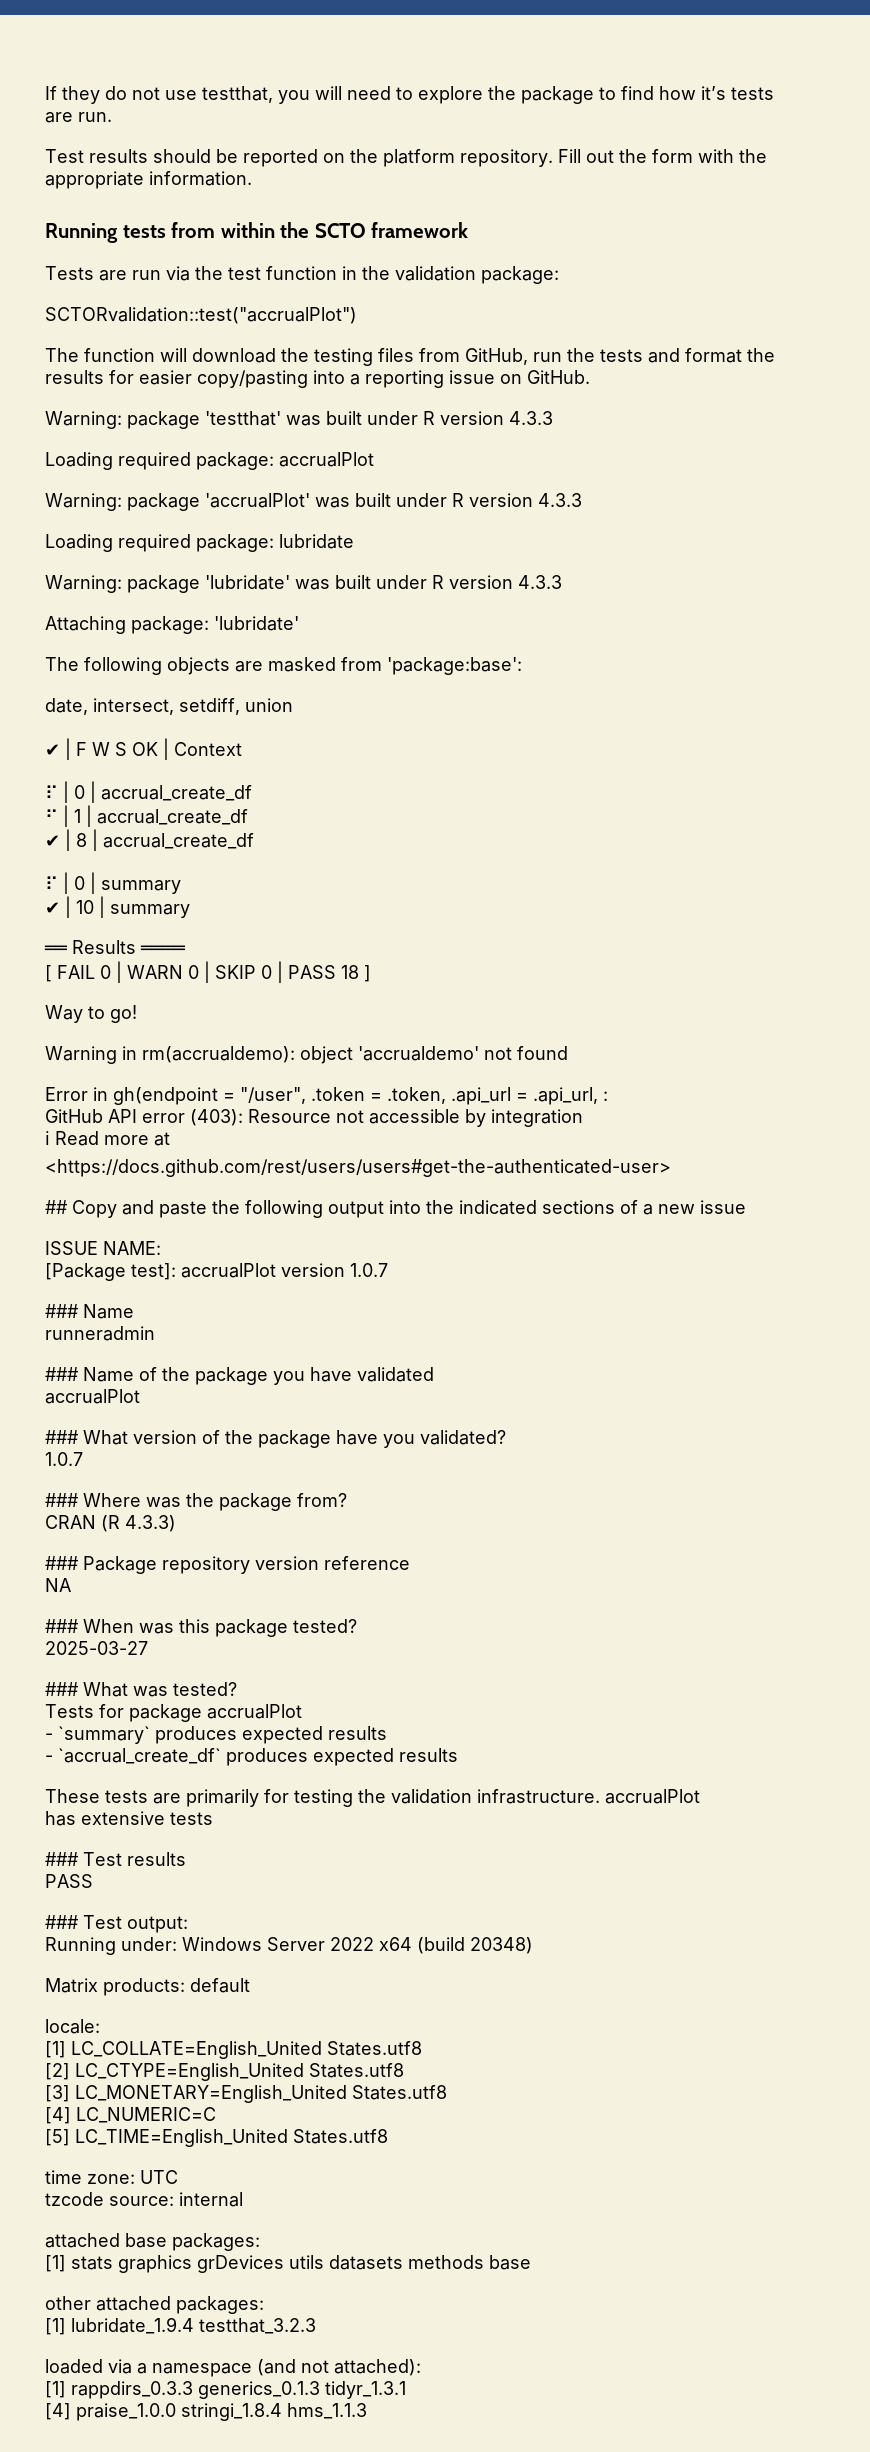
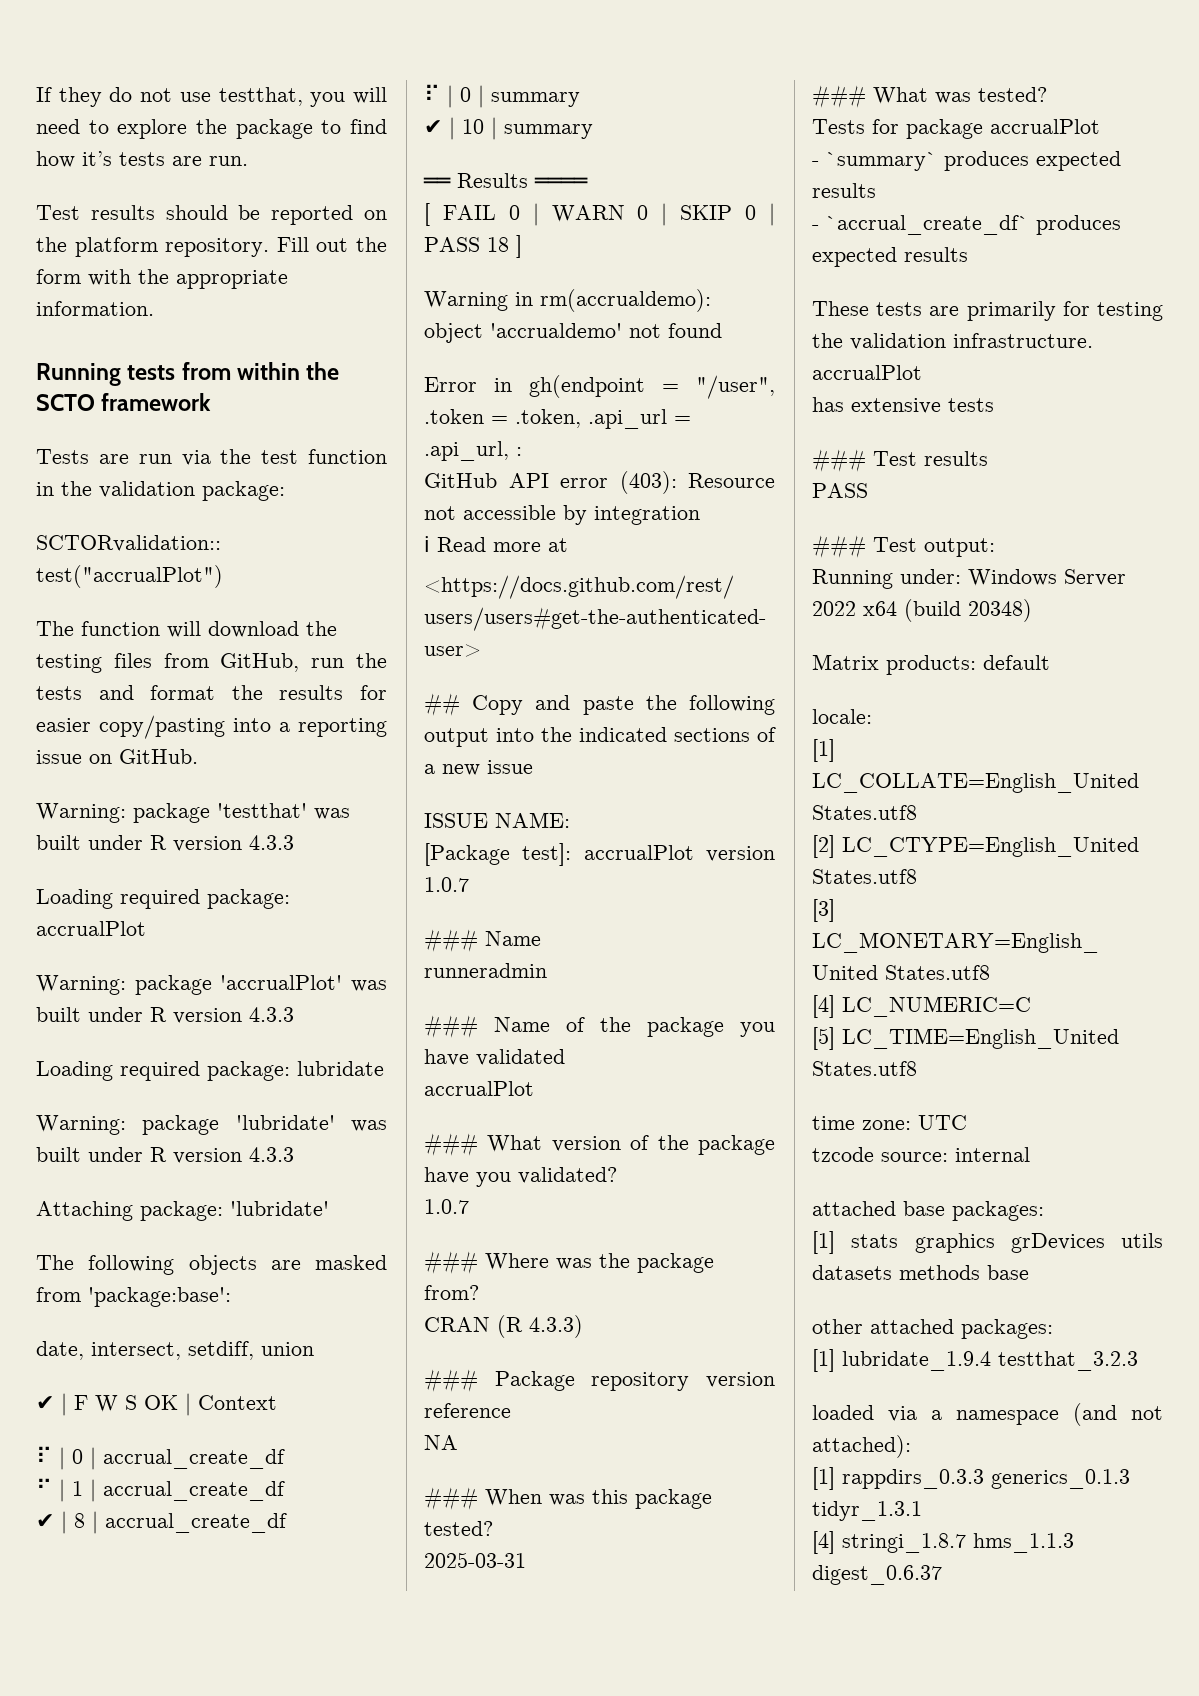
[45,1005,137,1023] // Way to go! -> (522, 246) none
[45,1641,148,1655] 2025-03-27 -> [424,1552,526,1568] 2025-03-31
[76,2403,367,2421] praise_1.0.0 stringi_1.8.4 hms_1.1.3 -> [842,1533,1074,1553] [812,1565,942,1585] stringi_1.8.7 hms_1.1.3 digest_0.6.37

